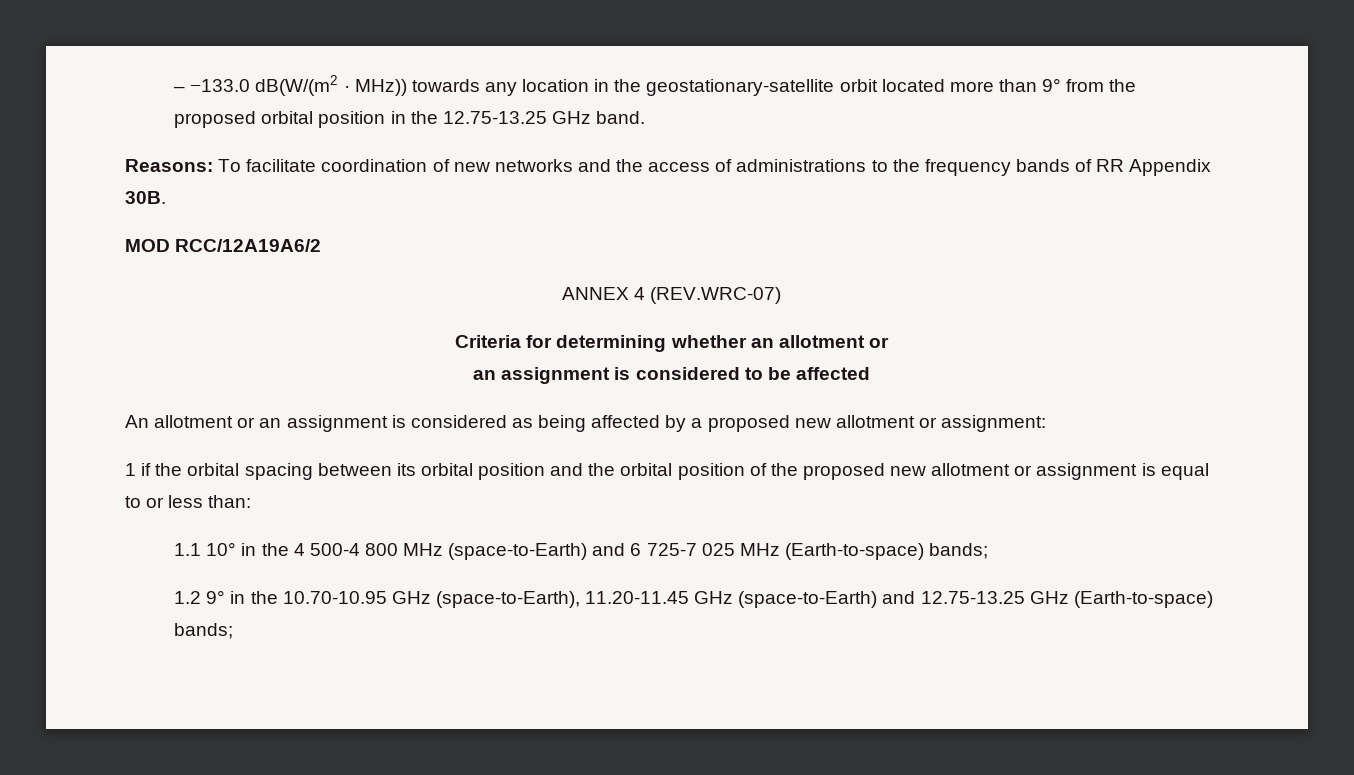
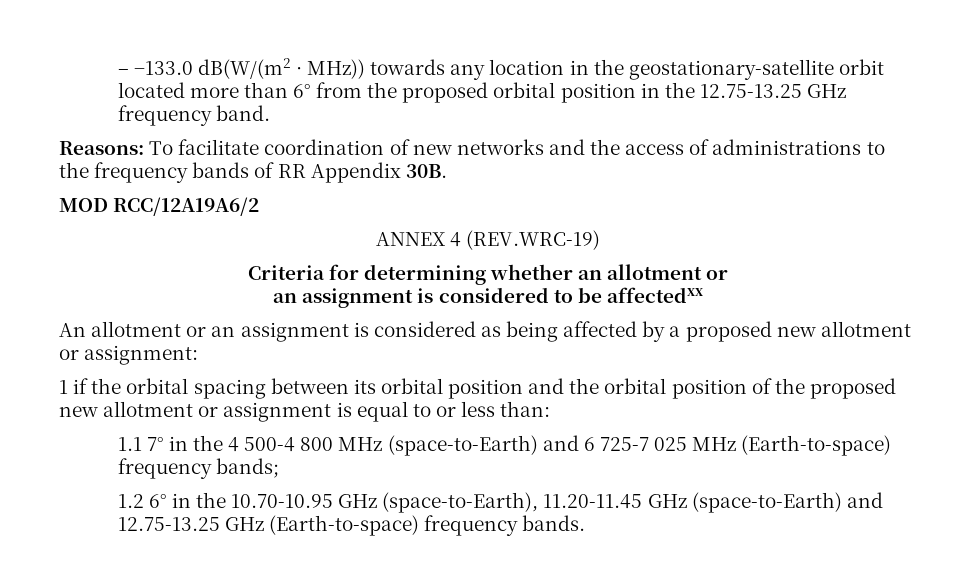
[1042,78,1062,92] 9° -> [292,84,311,98] 6°
(591, 117) none -> [117,105,212,126] frequency
[650,287,782,304] (REV.WRC-07) -> [466,230,601,250] (REV.WRC-19)
[795,367,870,380] affected -> [606,287,703,303] affectedxx
[206,542,237,556] 10° -> [146,437,164,451] 7°
(925, 551) none -> [117,458,212,479] frequency
[206,590,226,604] 9° -> [148,494,167,508] 6°
[174,623,234,639] bands; -> [423,515,586,536] frequency bands.

